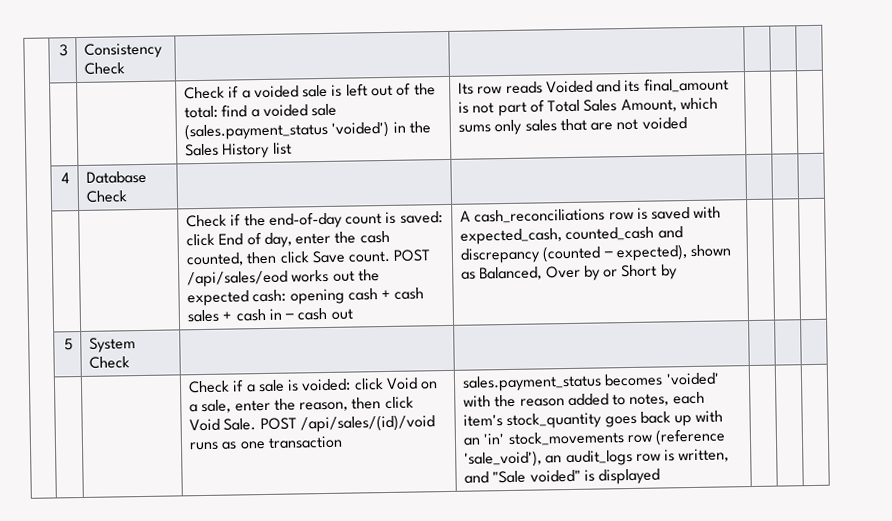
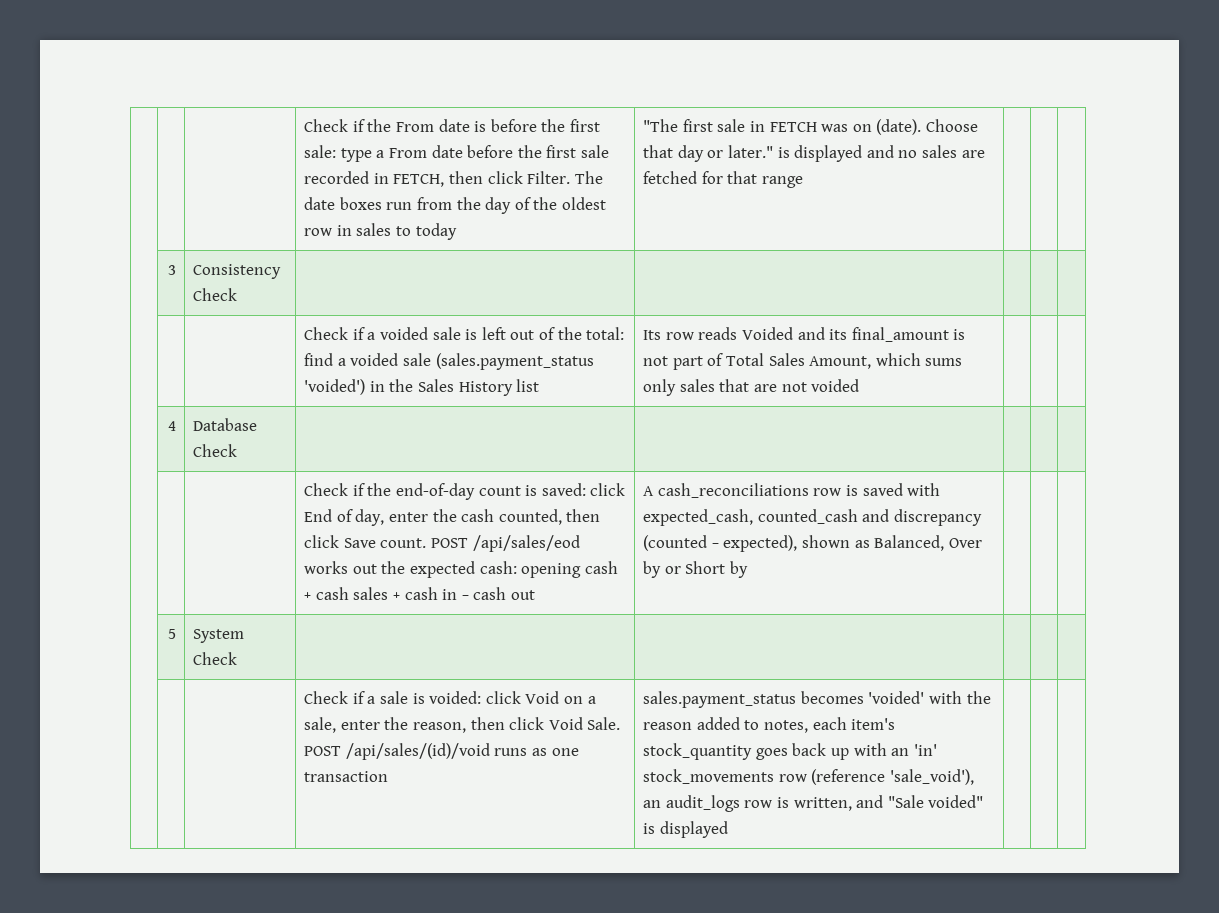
(59, 50) | -> [304,119,600,132] [304,145,609,162] [304,171,603,187] [304,197,606,214] [304,223,457,240] [643,119,978,135] [643,145,985,162] [643,171,804,188] | | | Check if the From date is before the first sale: type a From date before the first sale recorded in FETCH, then click Filter. The date boxes run from the day of the oldest row in sales to today | "The first sale in FETCH was on (date). Choose that day or later." is displayed and no sales are fetched for that range | | | // |

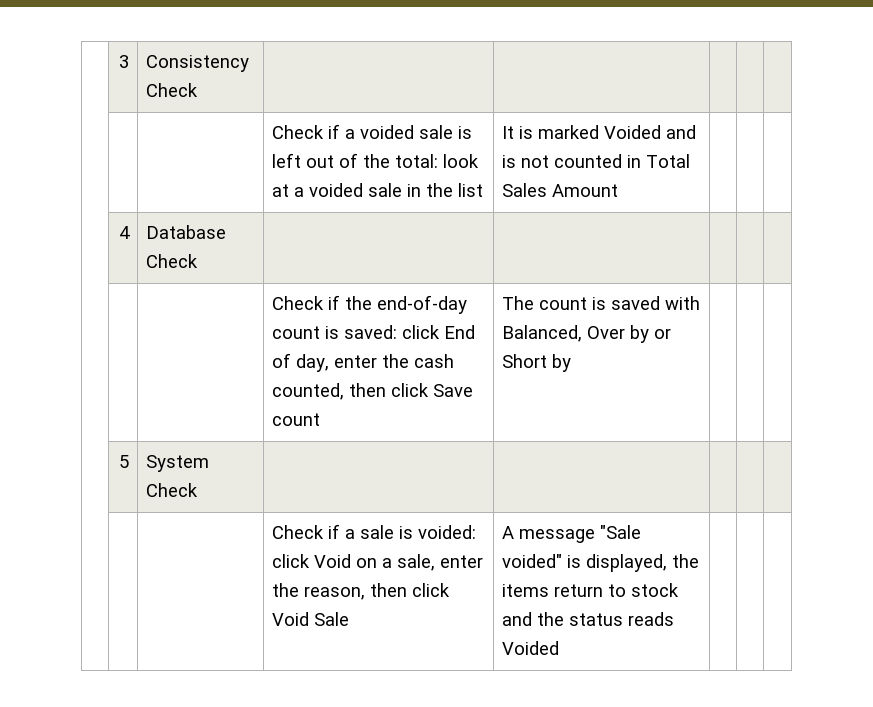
[304,119,600,132] [304,145,609,162] [304,171,603,187] [304,197,606,214] [304,223,457,240] [643,119,978,135] [643,145,985,162] [643,171,804,188] | | | Check if the From date is before the first sale: type a From date before the first sale recorded in FETCH, then click Filter. The date boxes run from the day of the oldest row in sales to today | "The first sale in FETCH was on (date). Choose that day or later." is displayed and no sales are fetched for that range | | | // | -> (119, 61) |
[304,353,594,370] [304,379,540,396] [643,327,966,342] [643,353,963,370] [643,379,860,396] find a voided sale (sales.payment_status 'voided') in the Sales History list | Its row reads Voided and its final_amount is not part of Total Sales Amount, which sums only sales that are not voided -> [442,154,479,168] [271,183,483,197] [501,125,696,139] [501,154,690,168] [501,183,618,197] look at a voided sale in the list | It is marked Voided and is not counted in Total Sales Amount
[380,535,580,552] [304,561,618,578] [304,587,535,600] [643,483,941,498] [643,509,983,526] [643,535,870,552] count. POST /api/sales/eod works out the expected cash: opening cash + cash sales + cash in − cash out | A cash_reconciliations row is saved with expected_cash, counted_cash and discrepancy (counted − expected), shown as -> [271,413,320,426] [501,296,700,310] count | The count is saved with
[587,717,621,730] [304,743,579,760] [304,771,389,782] [643,691,991,708] [643,717,896,733] [643,743,937,760] [643,769,975,785] [643,795,984,812] [643,821,728,838] Sale. POST /api/sales/(id)/void runs as one transaction | sales.payment_status becomes 'voided' with the reason added to notes, each item's stock_quantity goes back up with an 'in' stock_movements row (reference 'sale_void'), an audit_logs row is written, and "Sale voided" is displayed -> [313,612,349,626] [501,525,641,543] [501,554,699,572] [501,583,679,597] [501,612,674,626] [501,641,559,655] Sale | A message "Sale voided" is displayed, the items return to stock and the status reads Voided

